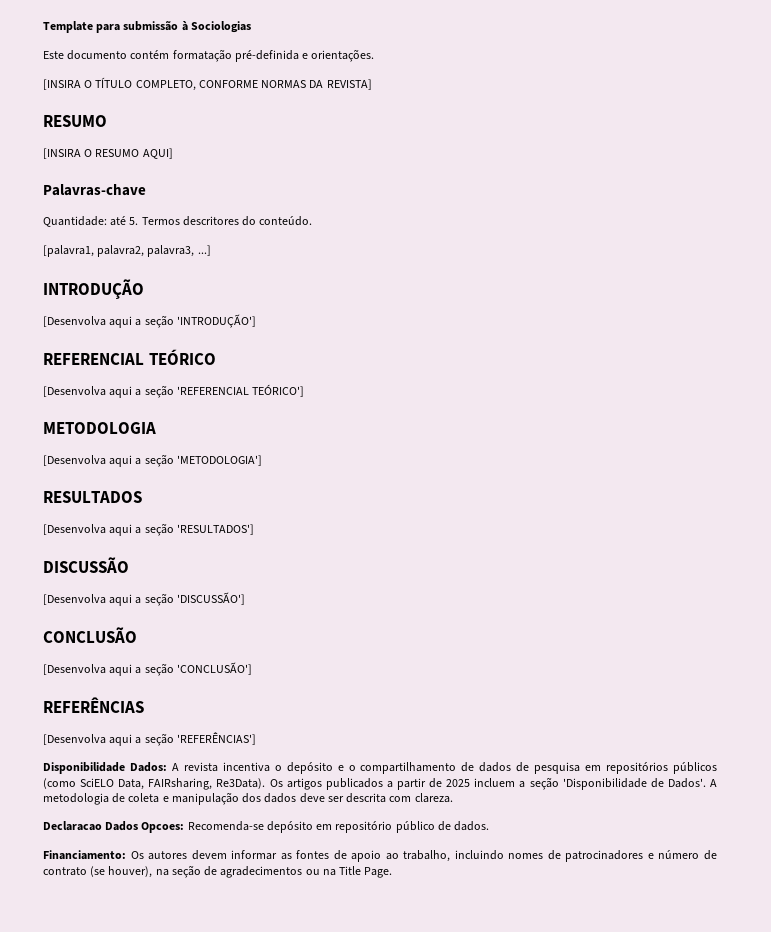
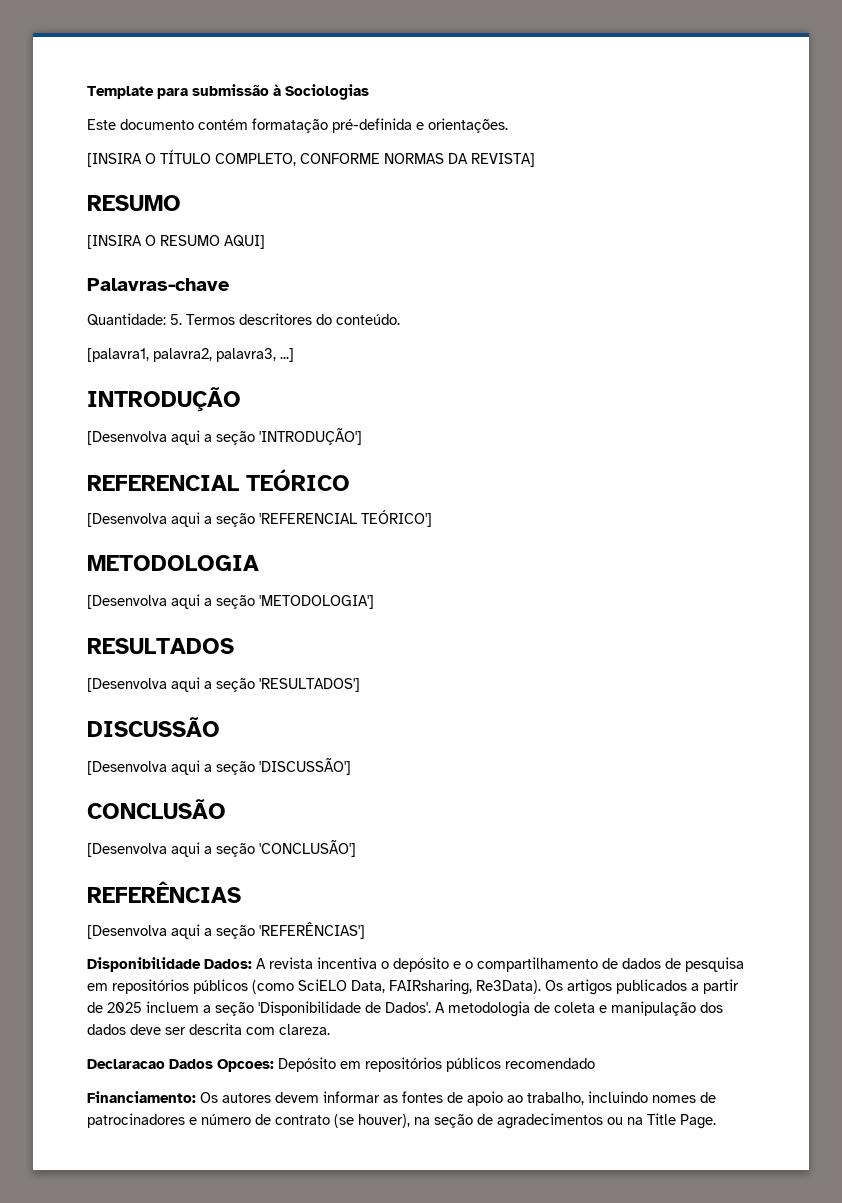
[110,216,127,226] até -> (166, 319) none
[187,821,490,833] Recomenda-se depósito em repositório público de dados. -> [278,1057,595,1072] Depósito em repositórios públicos recomendado

